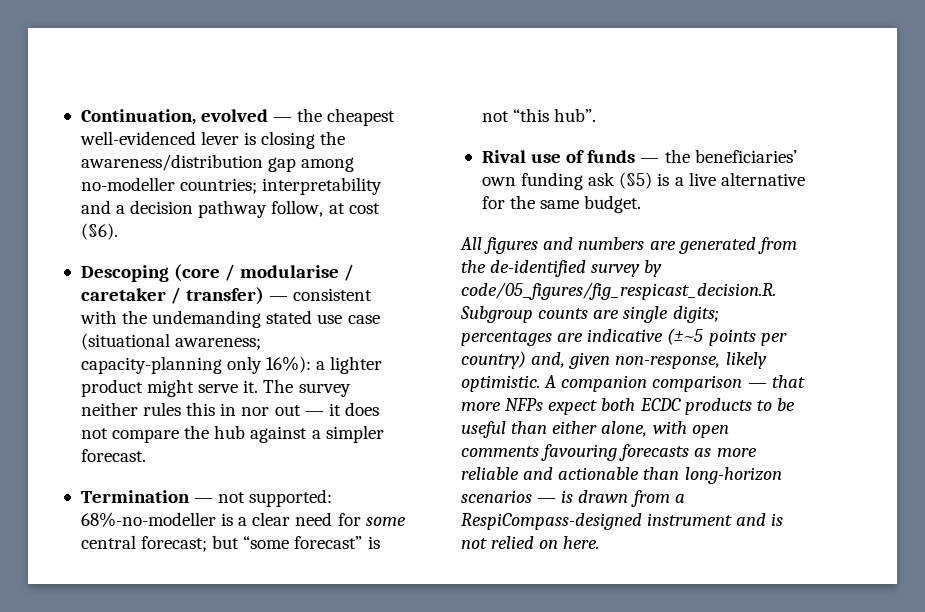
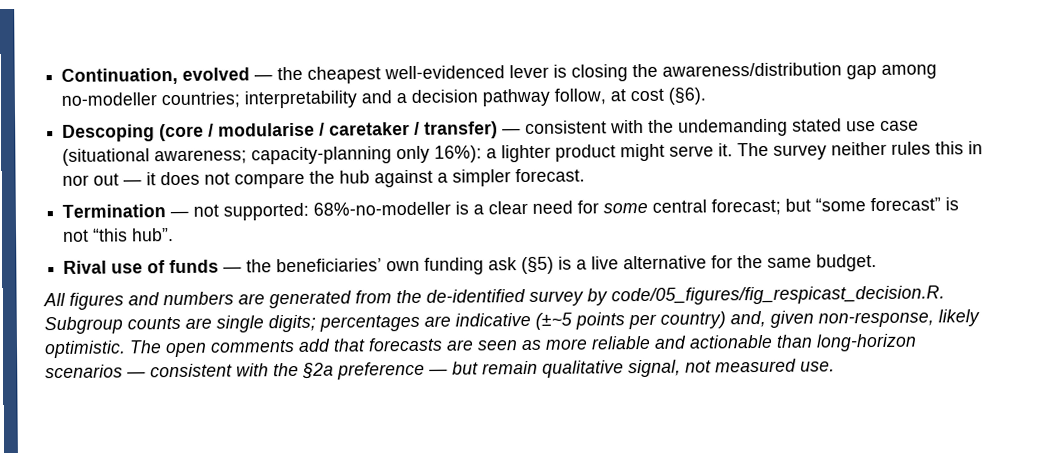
[544,375,805,392] [461,398,795,415] [461,421,729,438] [461,444,690,461] A companion comparison — that more NFPs expect both ECDC products to be useful than either alone, with open comments favouring forecasts -> [129,337,518,358] The open comments add that forecasts are seen
[561,490,685,507] [461,513,784,530] [461,536,600,549] is drawn from a RespiCompass-designed instrument and is not relied on here. -> [150,358,835,380] consistent with the §2a preference — but remain qualitative signal, not measured use.

